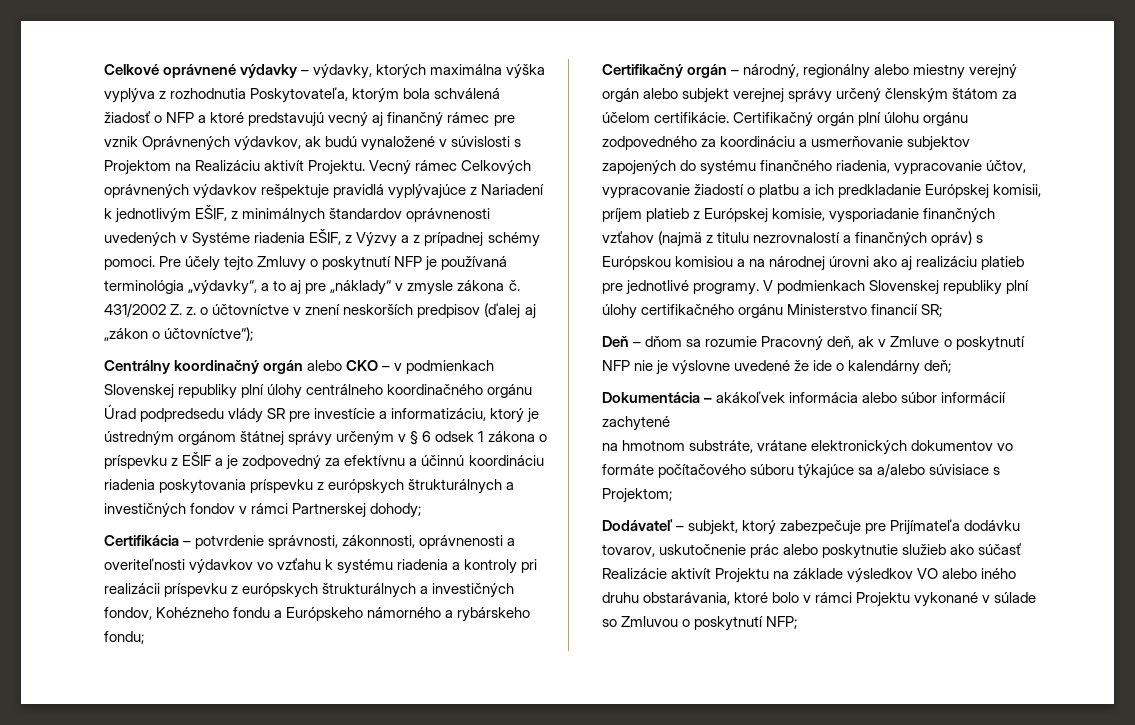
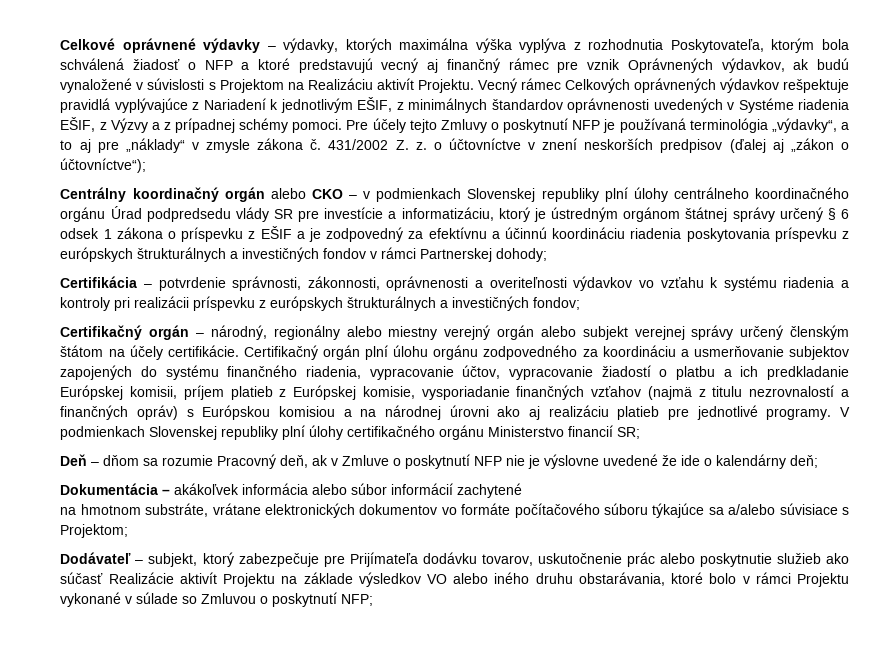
[336,431,407,446] určeným v -> [779,207,823,222] určený
[104,607,531,622] [104,631,145,644] fondov, Kohézneho fondu a Európskeho námorného a rybárskeho fondu; -> [533,297,581,310] fondov;
[1002,91,1018,99] [602,112,651,123] za účelom -> [108,345,163,360] na účely

